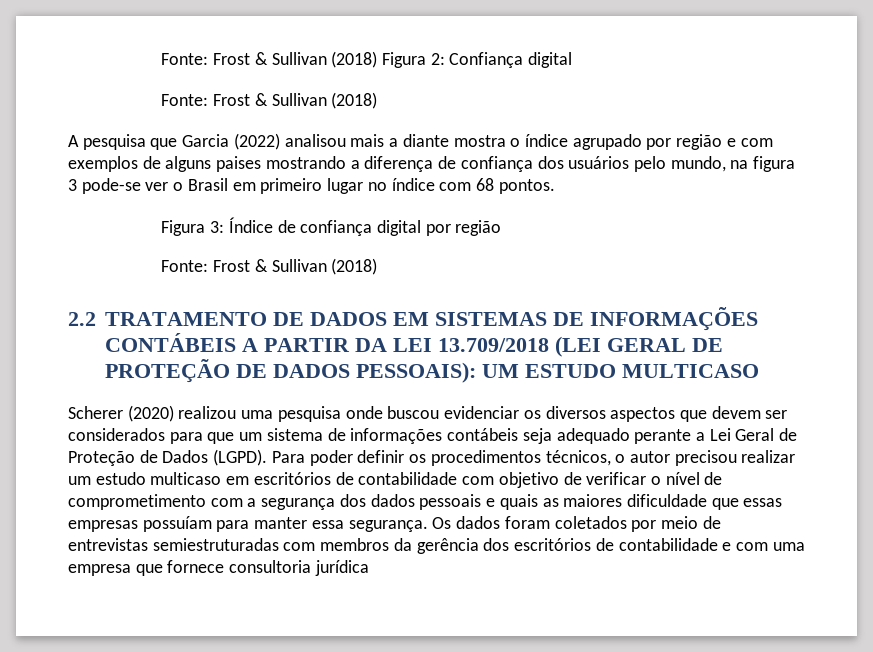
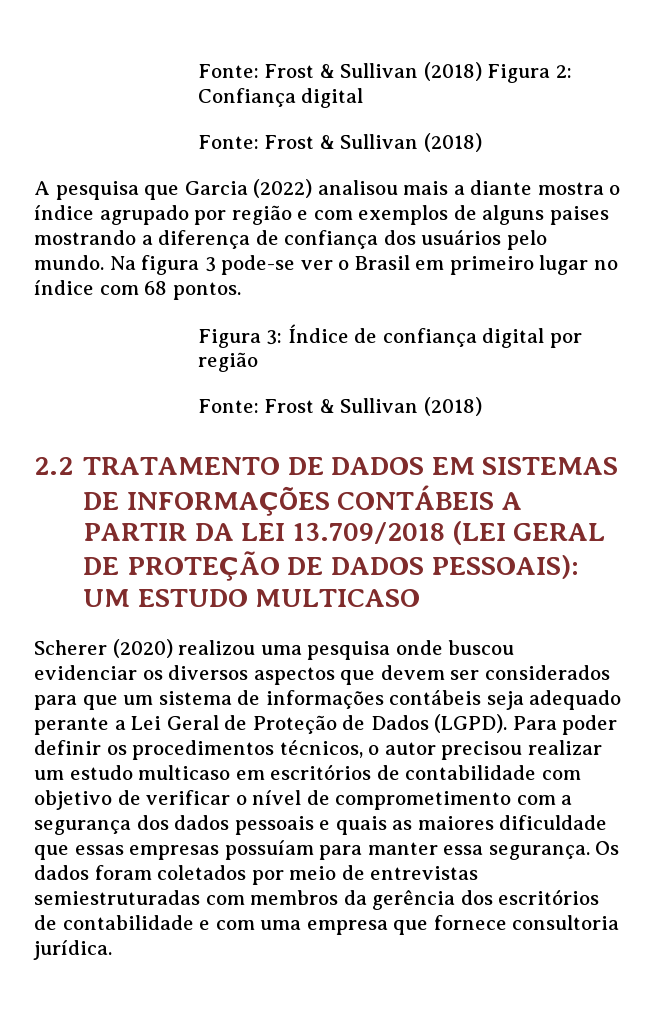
[670,156,749,172] mundo, na -> [34,255,136,270] mundo. Na
[314,560,369,576] jurídica -> [33,940,112,960] jurídica.

